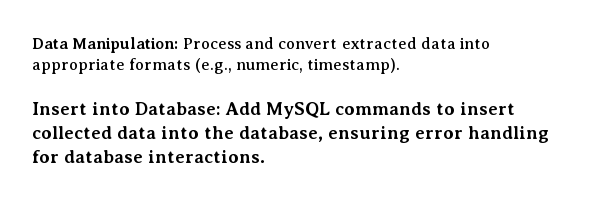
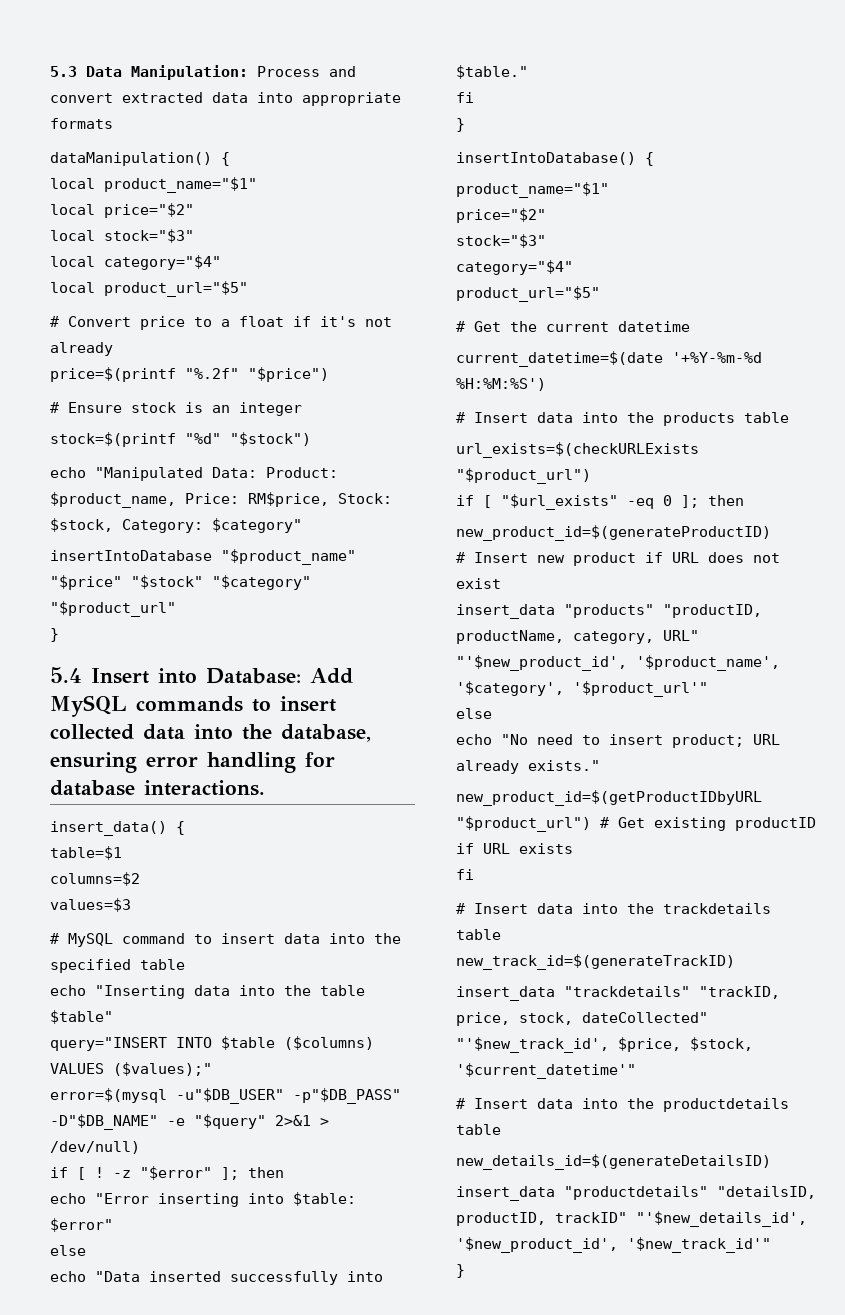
(32, 43) none -> [50,66,77,77] 5.3
[194,58,401,74] (e.g., numeric, timestamp). // -> [50,152,230,166] [50,177,257,193] [50,203,194,218] [50,229,194,243] [50,255,221,270] [50,281,248,297] [50,316,392,330] [50,342,113,356] [50,367,329,382] [50,402,302,416] [50,432,311,447] [50,467,338,481] [50,492,392,508] [50,518,302,533] [50,549,356,565] [50,575,311,590] [50,601,176,617] [50,628,59,642] [50,667,82,683] // dataManipulation() { // local product_name="$1" // local price="$2" // local stock="$3" // local category="$4" // local product_url="$5" // # Convert price to a float if it's not already // price=$(printf "%.2f" "$price") // # Ensure stock is an integer // stock=$(printf "%d" "$stock") // echo "Manipulated Data: Product: $product_name, Price: RM$price, Stock: $stock, Category: $category" // insertIntoDatabase "$product_name" "$price" "$stock" "$category" "$product_url" // } // 5.4
(265, 156) none -> [50,821,185,836] [50,846,122,860] [50,872,140,886] [50,898,131,912] [50,933,401,947] [50,959,185,973] [50,985,365,999] [50,1010,113,1024] [50,1036,374,1051] [50,1062,212,1076] [50,1088,401,1104] [50,1114,329,1130] [50,1141,140,1154] [50,1166,284,1180] [50,1192,356,1207] [50,1218,113,1232] [50,1245,86,1256] [50,1271,383,1285] [456,65,528,79] [456,92,474,103] [456,118,465,132] [456,152,654,166] [456,182,609,198] [456,208,546,223] [456,234,546,248] [456,260,573,275] [456,286,600,302] [456,321,690,332] [456,351,762,367] [456,378,546,391] [456,412,789,426] [456,442,699,458] [456,468,591,484] [456,494,744,510] [456,525,771,541] [456,552,780,566] [456,578,501,589] [456,604,762,619] [456,630,699,644] [456,655,780,671] [456,681,708,697] [456,708,492,719] [456,734,780,748] [456,760,600,774] [456,790,762,806] [456,816,816,832] [456,843,573,854] [456,869,474,880] [456,903,771,914] [456,929,501,940] [456,954,735,970] [456,986,780,1001] [456,1012,708,1026] [456,1037,753,1053] [456,1063,636,1079] [456,1098,789,1112] [456,1124,501,1135] [456,1154,771,1170] [456,1186,816,1201] [456,1211,807,1227] [456,1237,771,1253] [456,1264,465,1278] // insert_data() { // table=$1 // columns=$2 // values=$3 // # MySQL command to insert data into the specified table // echo "Inserting data into the table $table" // query="INSERT INTO $table ($columns) VALUES ($values);" // error=$(mysql -u"$DB_USER" -p"$DB_PASS" -D"$DB_NAME" -e "$query" 2>&1 > /dev/null) // if [ ! -z "$error" ]; then // echo "Error inserting into $table: $error" // else // echo "Data inserted successfully into $table." // fi // } // insertIntoDatabase() { // product_name="$1" // price="$2" // stock="$3" // category="$4" // product_url="$5" // # Get the current datetime // current_datetime=$(date '+%Y-%m-%d %H:%M:%S') // # Insert data into the products table // url_exists=$(checkURLExists "$product_url") // if [ "$url_exists" -eq 0 ]; then // new_product_id=$(generateProductID) // # Insert new product if URL does not exist // insert_data "products" "productID, productName, category, URL" "'$new_product_id', '$product_name', '$category', '$product_url'" // else // echo "No need to insert product; URL already exists." // new_product_id=$(getProductIDbyURL "$product_url") # Get existing productID if URL exists // fi // # Insert data into the trackdetails table // new_track_id=$(generateTrackID) // insert_data "trackdetails" "trackID, price, stock, dateCollected" "'$new_track_id', $price, $stock, '$current_datetime'" // # Insert data into the productdetails table // new_details_id=$(generateDetailsID) // insert_data "productdetails" "detailsID, productID, trackID" "'$new_details_id', '$new_product_id', '$new_track_id'" // }

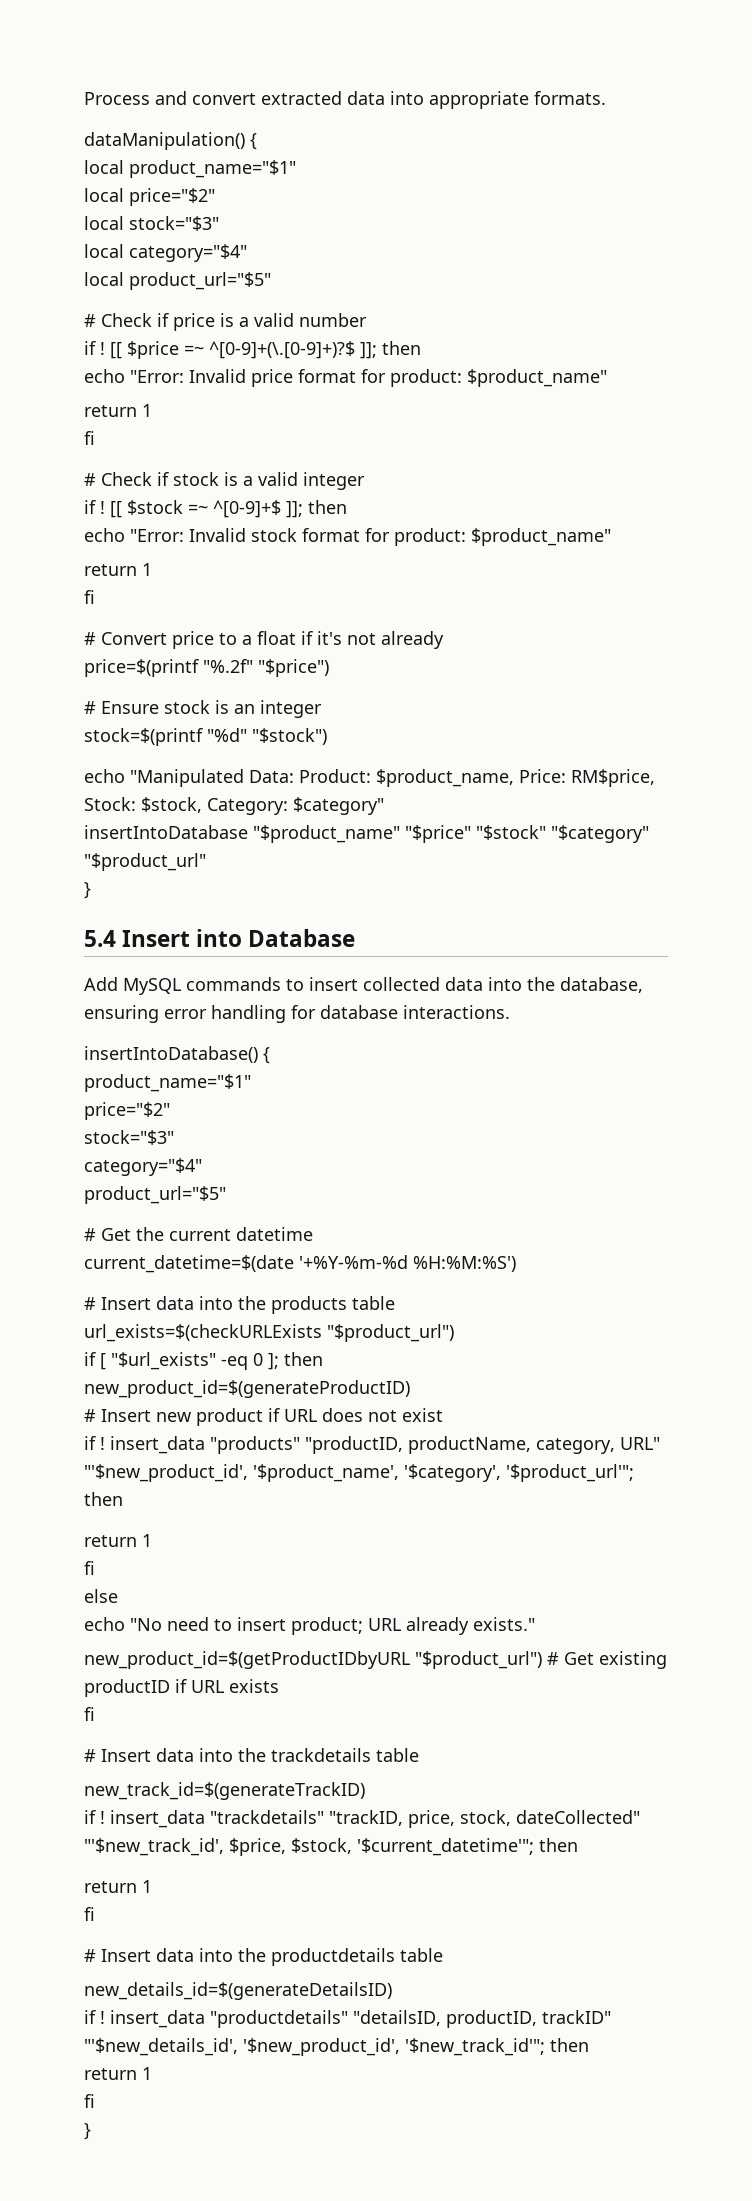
[50,65,248,80] 5.3 Data Manipulation: -> (84, 98) none
[50,118,113,129] formats -> [534,91,606,105] formats.
(248, 289) none -> [84,313,367,331] [84,341,421,359] [84,369,607,387] [84,404,152,417] [84,431,95,445] [84,472,365,490] [84,500,347,518] [84,528,611,546] [84,563,152,576] [84,590,95,604] // # Check if price is a valid number // if ! [[ $price =~ ^[0-9]+(\.[0-9]+)?$ ]]; then // echo "Error: Invalid price format for product: $product_name" // return 1 // fi // # Check if stock is a valid integer // if ! [[ $stock =~ ^[0-9]+$ ]]; then // echo "Error: Invalid stock format for product: $product_name" // return 1 // fi
[206,668,301,684] Database: -> [248,929,356,947] Database //
[50,821,185,836] [50,846,122,860] [50,872,140,886] [50,898,131,912] [50,933,401,947] [50,959,185,973] [50,985,365,999] [50,1010,113,1024] [50,1036,374,1051] [50,1062,212,1076] [50,1088,401,1104] [50,1114,329,1130] [50,1141,140,1154] [50,1166,284,1180] [50,1192,356,1207] [50,1218,113,1232] [50,1245,86,1256] [50,1271,383,1285] [456,65,528,79] [456,92,474,103] [456,118,465,132] // insert_data() { // table=$1 // columns=$2 // values=$3 // # MySQL command to insert data into the specified table // echo "Inserting data into the table $table" // query="INSERT INTO $table ($columns) VALUES ($values);" // error=$(mysql -u"$DB_USER" -p"$DB_PASS" -D"$DB_NAME" -e "$query" 2>&1 > /dev/null) // if [ ! -z "$error" ]; then // echo "Error inserting into $table: $error" // else // echo "Data inserted successfully into $table." // fi // } -> (510, 1012) none
(501, 583) none -> [84,1436,105,1450] if !
[573,681,708,697] '$product_url'" -> [506,1464,634,1482] [84,1492,123,1506] [84,1534,152,1547] [84,1561,95,1575] '$product_url'"; then // return 1 // fi
(735, 962) none -> [84,1810,105,1824] if !
[456,1063,636,1079] '$current_datetime'" -> [357,1838,578,1856] [84,1880,152,1893] [84,1907,95,1921] '$current_datetime'"; then // return 1 // fi
(771, 1162) none -> [84,2010,105,2024] if !
[627,1237,771,1253] '$new_track_id'" -> [405,2038,589,2056] [84,2067,152,2080] [84,2094,95,2108] '$new_track_id'"; then // return 1 // fi

